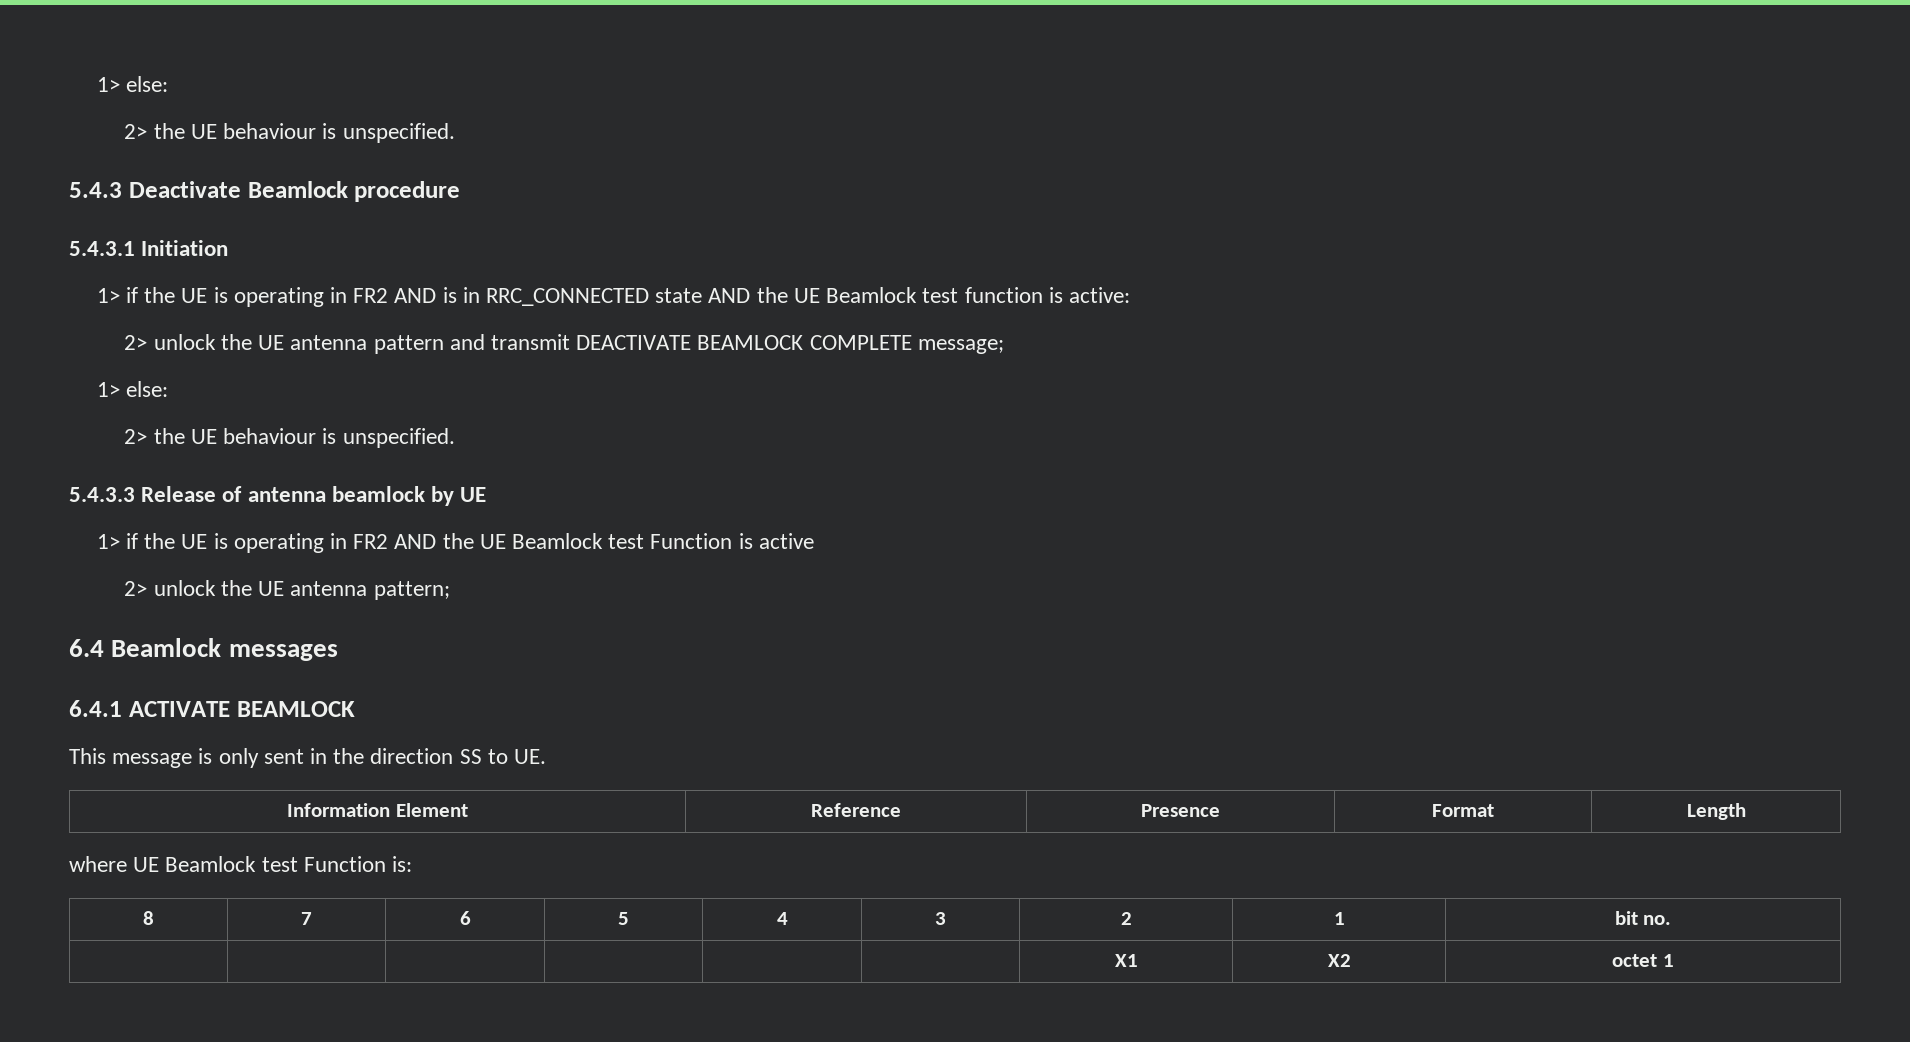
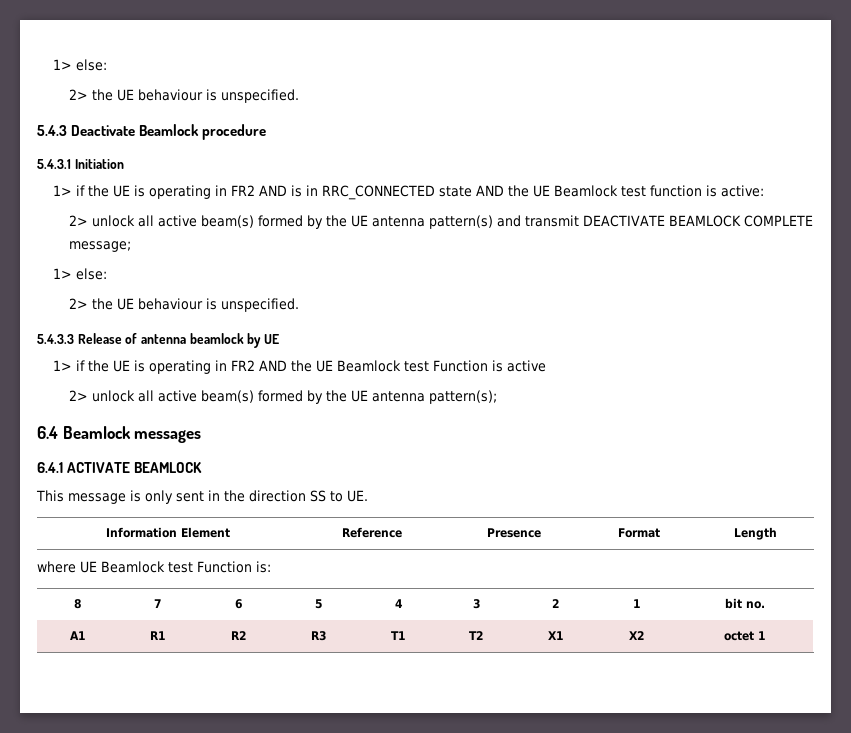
[220,334,444,354] the UE antenna pattern -> [138,215,494,229] all active beam(s) formed by the UE antenna pattern(s)
[220,580,450,600] the UE antenna pattern; -> [138,390,498,404] all active beam(s) formed by the UE antenna pattern(s);
(1672, 920) | | | | | -> [69,631,86,640] [150,631,166,640] [230,631,247,640] [311,631,327,641] [391,631,406,640] [469,631,484,640] A1 | R1 | R2 | R3 | T1 | T2

